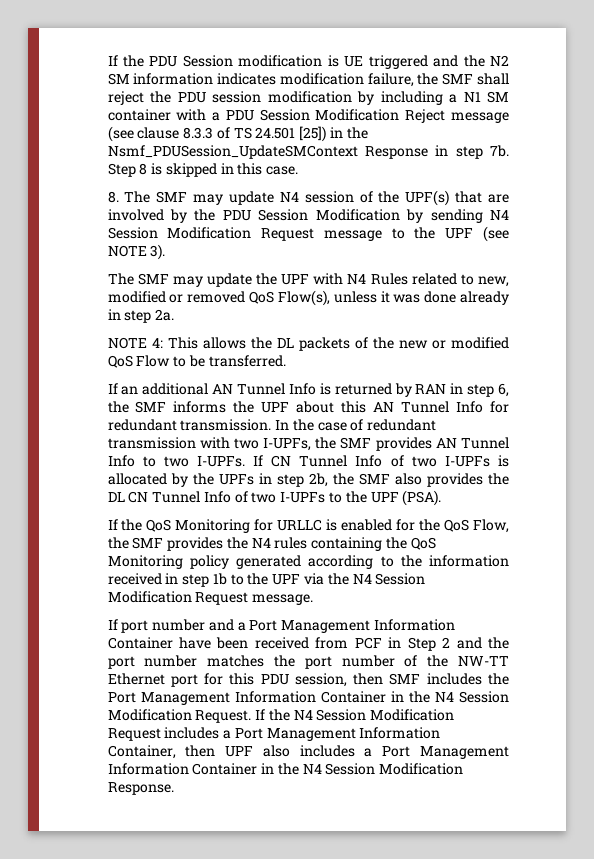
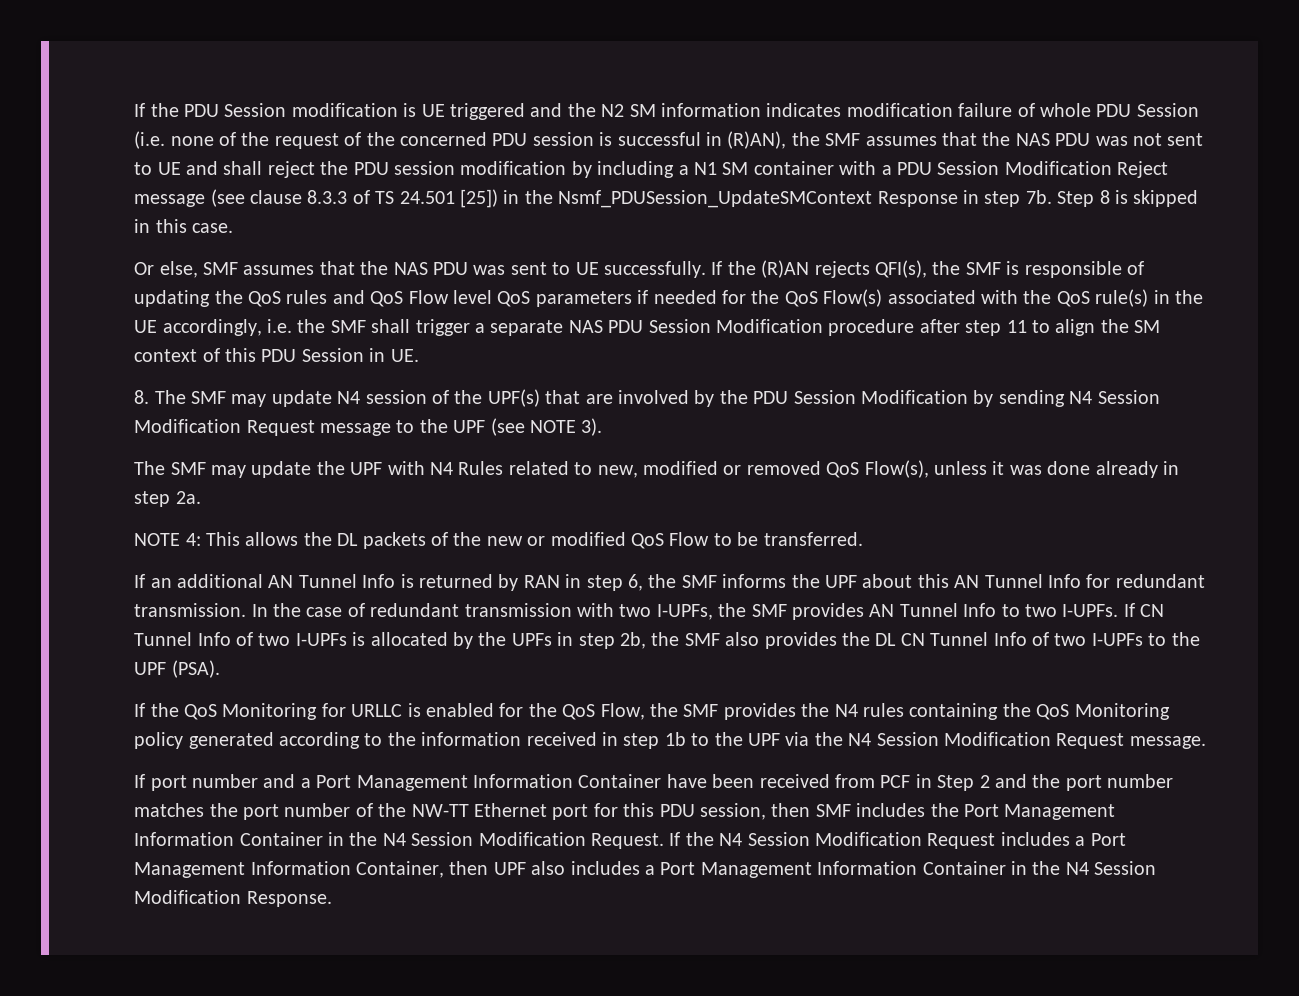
[367,73,474,87] failure, the SMF -> [958,103,1199,117] [134,131,1204,149] [134,161,218,175] failure of whole PDU Session (i.e. none of the request of the concerned PDU session is successful in (R)AN), the SMF assumes that the NAS PDU was not sent to UE and
(299, 170) none -> [134,260,1144,278] [134,289,1203,307] [134,319,1161,336] [134,348,419,362] // Or else, SMF assumes that the NAS PDU was sent to UE successfully. If the (R)AN rejects QFI(s), the SMF is responsible of updating the QoS rules and QoS Flow level QoS parameters if needed for the QoS Flow(s) associated with the QoS rule(s) in the UE accordingly, i.e. the SMF shall trigger a separate NAS PDU Session Modification procedure after step 11 to align the SM context of this PDU Session in UE.

